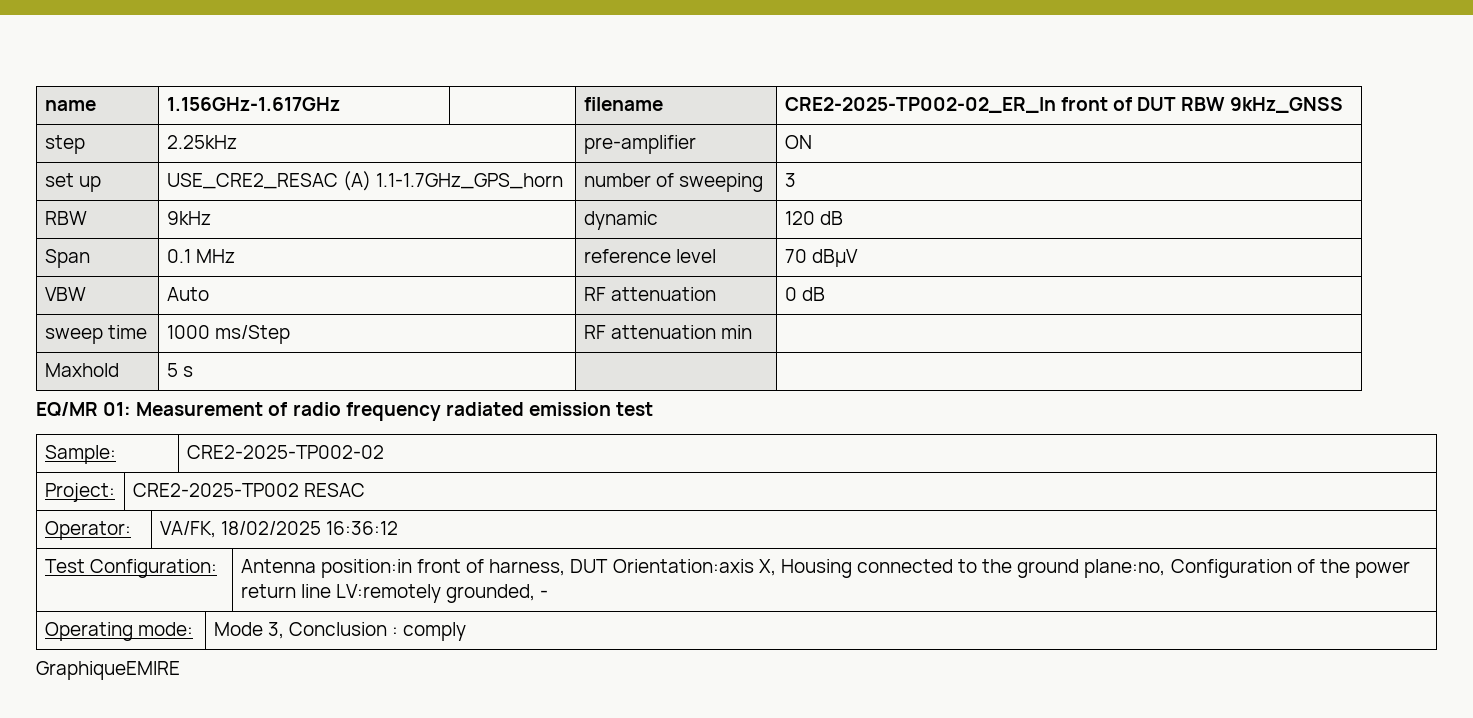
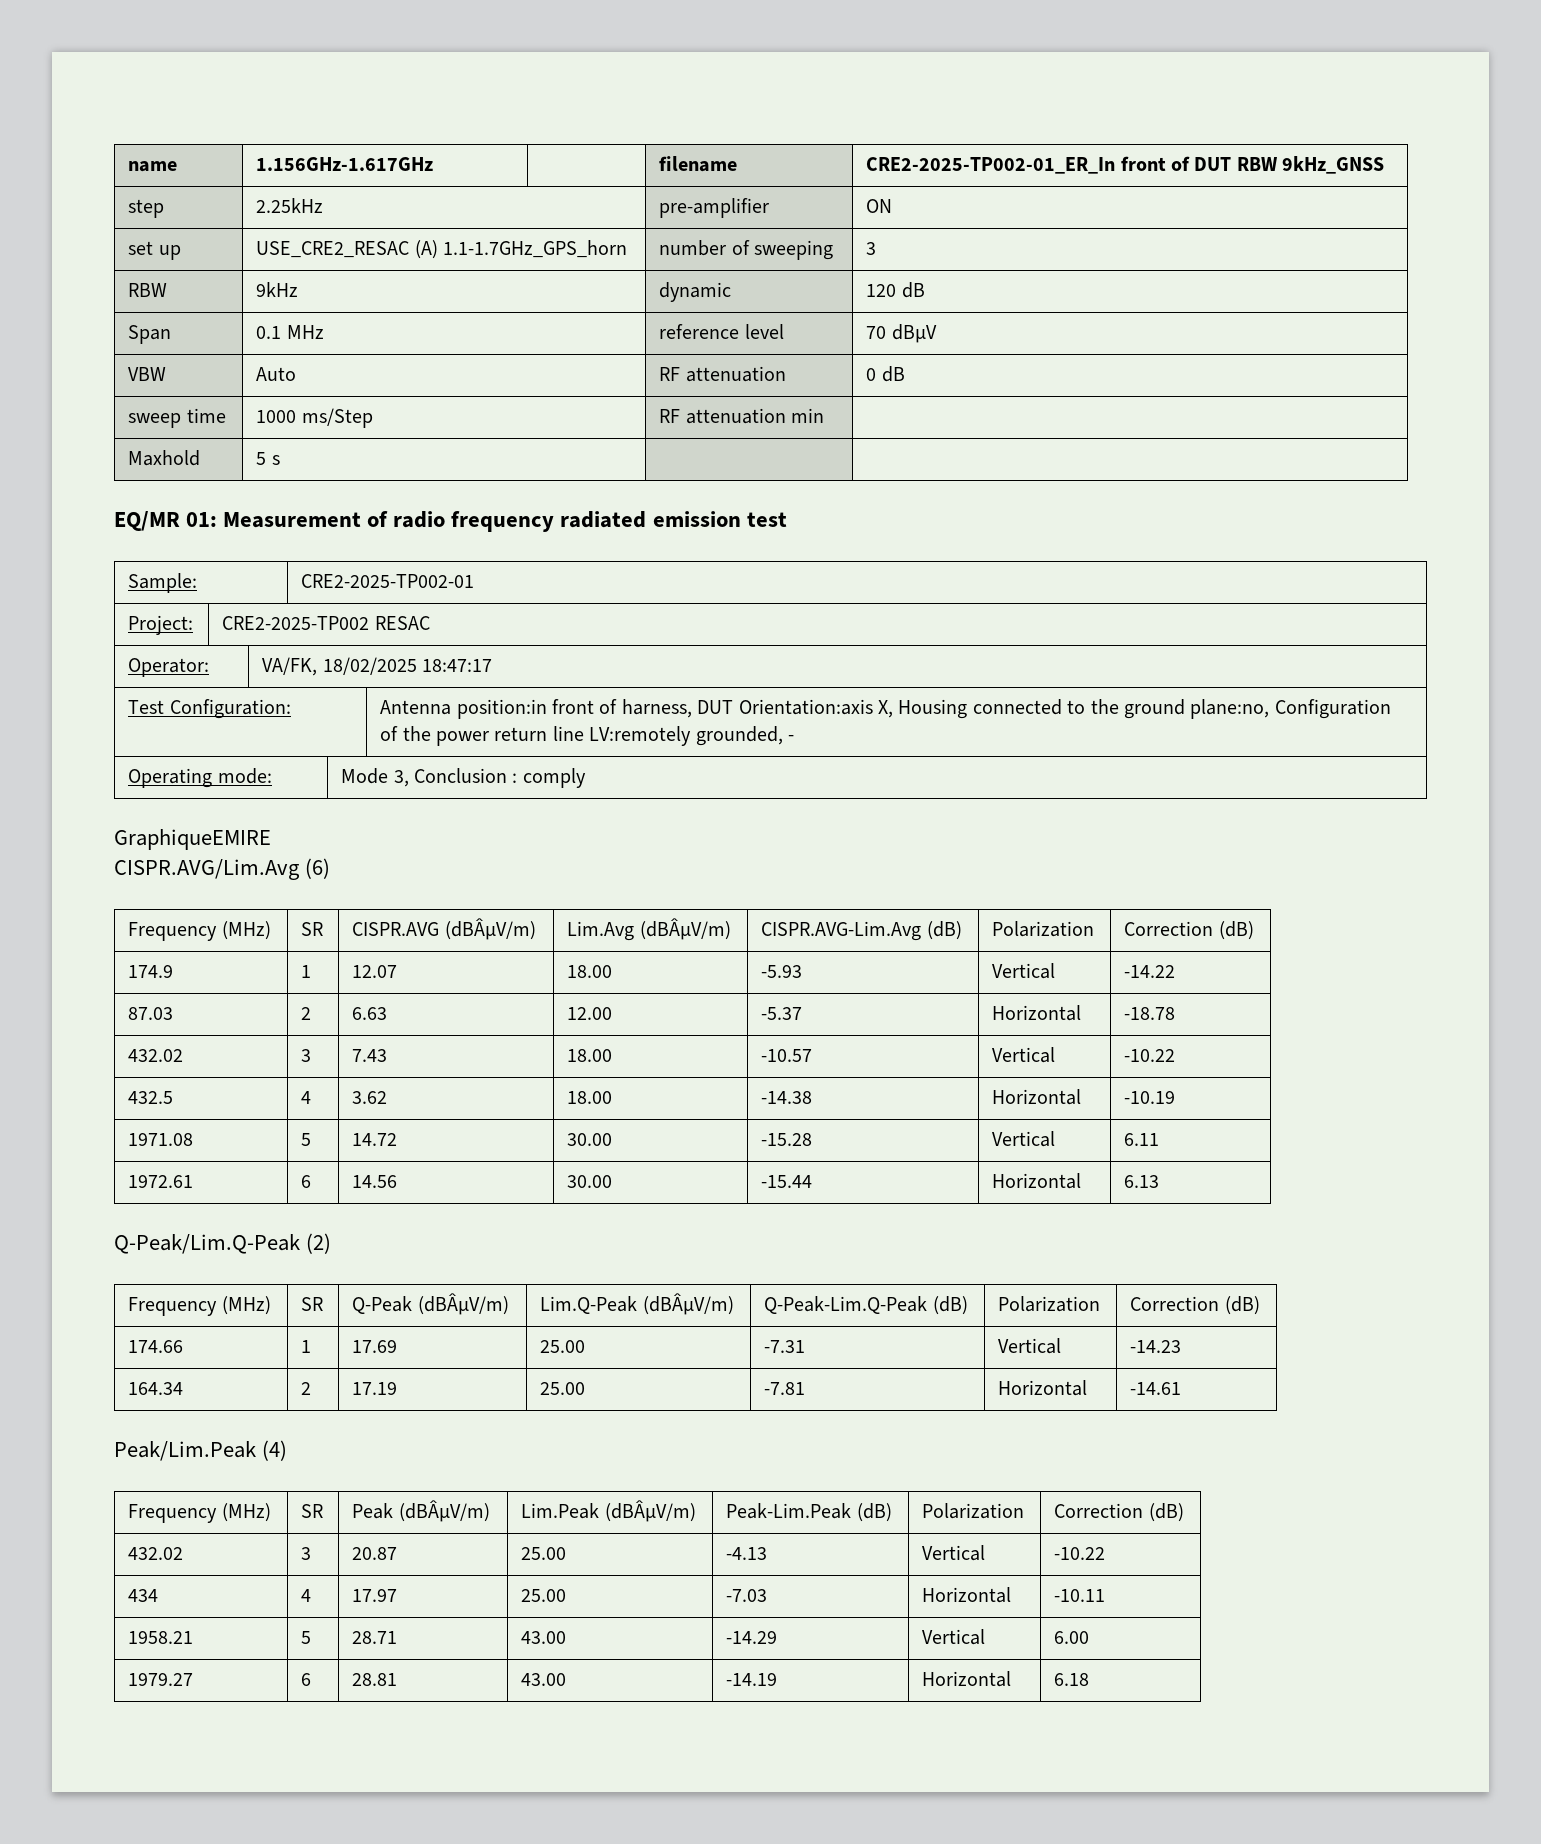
[784,97,1056,113] CRE2-2025-TP002-02_ER_In -> [866,157,1116,174] CRE2-2025-TP002-01_ER_In
[186,445,384,459] CRE2-2025-TP002-02 -> [301,574,475,588] CRE2-2025-TP002-01
[325,521,398,535] 16:36:12 -> [421,659,492,672] 18:47:17
(180, 670) none -> [114,858,331,880] [128,921,271,941] [301,922,324,936] [352,918,536,940] [567,918,731,941] [761,921,962,941] [992,921,1095,937] [1124,921,1254,940] [128,965,174,978] [301,965,312,978] [352,965,398,978] [567,965,613,978] [761,965,803,978] [992,963,1056,979] [1124,965,1176,978] [128,1007,174,1020] [301,1007,312,1020] [352,1007,388,1020] [567,1007,613,1020] [761,1007,803,1020] [992,1005,1082,1021] [1124,1007,1176,1020] [128,1049,184,1062] [301,1049,312,1062] [352,1049,388,1062] [567,1049,613,1062] [761,1049,813,1062] [992,1047,1056,1063] [1124,1049,1176,1062] [128,1091,174,1104] [301,1091,312,1104] [352,1091,388,1104] [567,1091,613,1104] [761,1091,813,1104] [992,1089,1082,1105] [1124,1091,1176,1104] [128,1133,194,1146] [301,1133,312,1146] [352,1133,398,1146] [567,1133,613,1146] [761,1133,813,1146] [992,1131,1056,1147] [1124,1133,1160,1146] [128,1175,194,1188] [301,1175,312,1188] [352,1175,398,1188] [567,1175,613,1188] [761,1175,813,1188] [992,1173,1082,1189] [1124,1175,1160,1188] [114,1233,332,1254] [128,1296,271,1316] [301,1297,324,1311] [352,1293,509,1315] [540,1293,734,1315] [764,1296,968,1315] [998,1296,1101,1312] [1130,1296,1260,1315] [128,1340,184,1353] [301,1340,312,1353] [352,1340,398,1353] [540,1340,586,1353] [764,1340,806,1353] [998,1338,1062,1354] [1130,1340,1182,1353] [128,1382,184,1395] [301,1382,312,1395] [352,1382,398,1395] [540,1382,586,1395] [764,1382,806,1395] [998,1380,1088,1396] [1130,1382,1182,1395] [114,1440,288,1461] [128,1503,271,1523] [301,1504,324,1518] [352,1500,490,1522] [521,1500,696,1522] [726,1503,892,1522] [922,1503,1025,1519] [1054,1503,1184,1522] [128,1547,184,1560] [301,1547,312,1560] [352,1547,398,1560] [521,1547,567,1560] [726,1547,768,1560] [922,1545,986,1561] [1054,1547,1106,1560] [128,1589,159,1602] [301,1589,312,1602] [352,1589,398,1602] [521,1589,567,1602] [726,1589,768,1602] [922,1587,1012,1603] [1054,1589,1106,1602] [128,1631,194,1644] [301,1631,312,1644] [352,1631,398,1644] [521,1631,567,1644] [726,1631,778,1644] [922,1629,986,1645] [1054,1631,1090,1644] [128,1673,194,1686] [301,1673,312,1686] [352,1673,398,1686] [521,1673,567,1686] [726,1673,778,1686] [922,1671,1012,1687] [1054,1673,1090,1686] // CISPR.AVG/Lim.Avg (6) // Frequency (MHz) | SR | CISPR.AVG (dBÂµV/m) | Lim.Avg (dBÂµV/m) | CISPR.AVG-Lim.Avg (dB) | Polarization | Correction (dB) // 174.9 | 1 | 12.07 | 18.00 | -5.93 | Vertical | -14.22 // 87.03 | 2 | 6.63 | 12.00 | -5.37 | Horizontal | -18.78 // 432.02 | 3 | 7.43 | 18.00 | -10.57 | Vertical | -10.22 // 432.5 | 4 | 3.62 | 18.00 | -14.38 | Horizontal | -10.19 // 1971.08 | 5 | 14.72 | 30.00 | -15.28 | Vertical | 6.11 // 1972.61 | 6 | 14.56 | 30.00 | -15.44 | Horizontal | 6.13 // Q-Peak/Lim.Q-Peak (2) // Frequency (MHz) | SR | Q-Peak (dBÂµV/m) | Lim.Q-Peak (dBÂµV/m) | Q-Peak-Lim.Q-Peak (dB) | Polarization | Correction (dB) // 174.66 | 1 | 17.69 | 25.00 | -7.31 | Vertical | -14.23 // 164.34 | 2 | 17.19 | 25.00 | -7.81 | Horizontal | -14.61 // Peak/Lim.Peak (4) // Frequency (MHz) | SR | Peak (dBÂµV/m) | Lim.Peak (dBÂµV/m) | Peak-Lim.Peak (dB) | Polarization | Correction (dB) // 432.02 | 3 | 20.87 | 25.00 | -4.13 | Vertical | -10.22 // 434 | 4 | 17.97 | 25.00 | -7.03 | Horizontal | -10.11 // 1958.21 | 5 | 28.71 | 43.00 | -14.29 | Vertical | 6.00 // 1979.27 | 6 | 28.81 | 43.00 | -14.19 | Horizontal | 6.18

